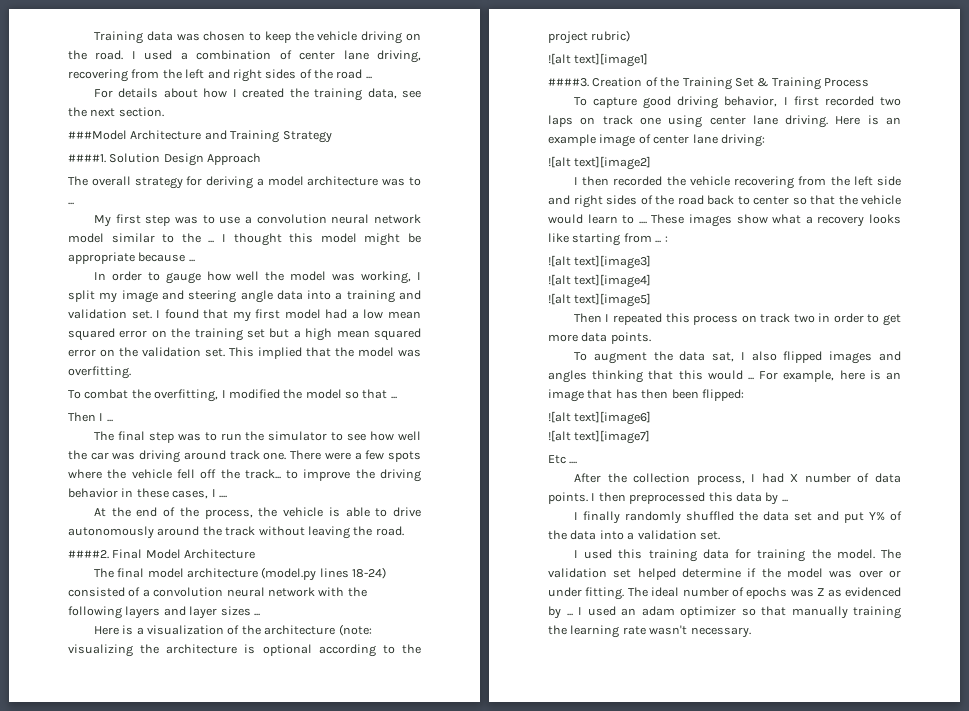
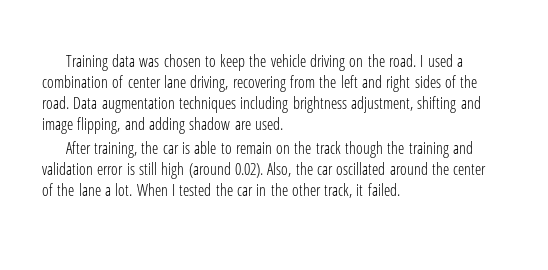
[336,69,372,79] [93,88,421,101] [68,107,164,117] [68,130,332,143] [68,153,262,166] [68,176,421,189] [68,202,74,205] [93,214,422,227] [68,233,421,246] [68,252,195,264] [93,271,422,284] [68,290,422,303] [68,309,421,322] [68,328,421,341] [68,347,421,359] [68,366,131,379] [68,389,397,402] [68,412,113,422] [93,431,421,443] [68,450,422,463] [68,469,422,482] [68,488,227,499] [93,507,421,519] [68,526,404,539] [68,549,256,559] [93,567,387,581] [68,587,367,597] [68,606,260,619] [93,624,372,636] [68,644,421,657] [548,30,631,44] [548,53,649,67] [548,77,869,90] [573,96,902,109] [548,115,901,128] [548,134,765,147] [548,156,652,170] [573,176,902,189] [548,195,901,208] [548,214,901,227] [548,233,668,246] [548,255,652,269] [548,274,652,288] [548,293,652,307] [573,313,902,326] [548,332,651,344] [573,351,901,364] [548,370,901,383] [548,389,744,402] [548,411,652,425] [548,430,651,444] [548,455,578,464] [573,473,901,485] [548,492,788,505] [573,511,902,524] [548,530,720,540] [573,549,902,562] [548,568,901,580] [548,587,901,600] [548,606,901,619] [548,625,751,638] road ... // For details about how I created the training data, see the next section. // ###Model Architecture and Training Strategy // ####1. Solution Design Approach // The overall strategy for deriving a model architecture was to ... // My first step was to use a convolution neural network model similar to the ... I thought this model might be appropriate because ... // In order to gauge how well the model was working, I split my image and steering angle data into a training and validation set. I found that my first model had a low mean squared error on the training set but a high mean squared error on the validation set. This implied that the model was overfitting. // To combat the overfitting, I modified the model so that ... // Then I ... // The final step was to run the simulator to see how well the car was driving around track one. There were a few spots where the vehicle fell off the track... to improve the driving behavior in these cases, I .... // At the end of the process, the vehicle is able to drive autonomously around the track without leaving the road. // ####2. Final Model Architecture // The final model architecture (model.py lines 18-24) consisted of a convolution neural network with the following layers and layer sizes ... // Here is a visualization of the architecture (note: visualizing the architecture is optional according to the project rubric) // ![alt text][image1] // ####3. Creation of the Training Set & Training Process // To capture good driving behavior, I first recorded two laps on track one using center lane driving. Here is an example image of center lane driving: // ![alt text][image2] // I then recorded the vehicle recovering from the left side and right sides of the road back to center so that the vehicle would learn to .... These images show what a recovery looks like starting from ... : // ![alt text][image3] // ![alt text][image4] // ![alt text][image5] // Then I repeated this process on track two in order to get more data points. // To augment the data sat, I also flipped images and angles thinking that this would ... For example, here is an image that has then been flipped: // ![alt text][image6] // ![alt text][image7] // Etc .... // After the collection process, I had X number of data points. I then preprocessed this data by ... // I finally randomly shuffled the data set and put Y% of the data into a validation set. // I used this training data for training the model. The validation set helped determine if the model was over or under fitting. The ideal number of epochs was Z as evidenced by ... I used an adam optimizer so that manually training the learning rate wasn't necessary. -> [42,96,481,113] [42,117,283,134] [65,141,474,158] [42,162,487,179] [42,183,400,198] road. Data augmentation techniques including brightness adjustment, shifting and image flipping, and adding shadow are used. // After training, the car is able to remain on the track though the training and validation error is still high (around 0.02). Also, the car oscillated around the center of the lane a lot. When I tested the car in the other track, it failed.

